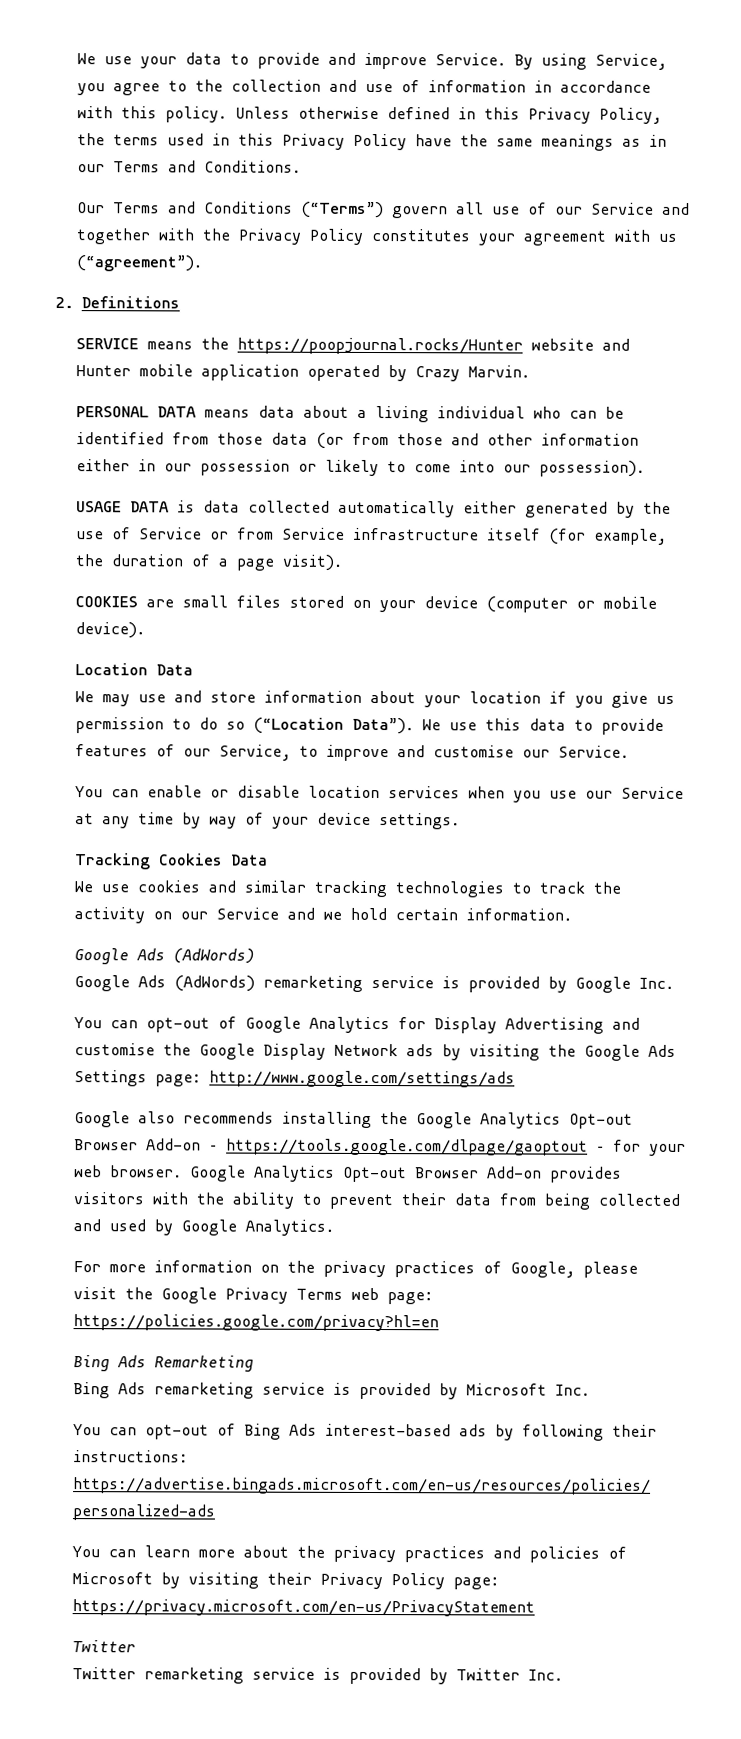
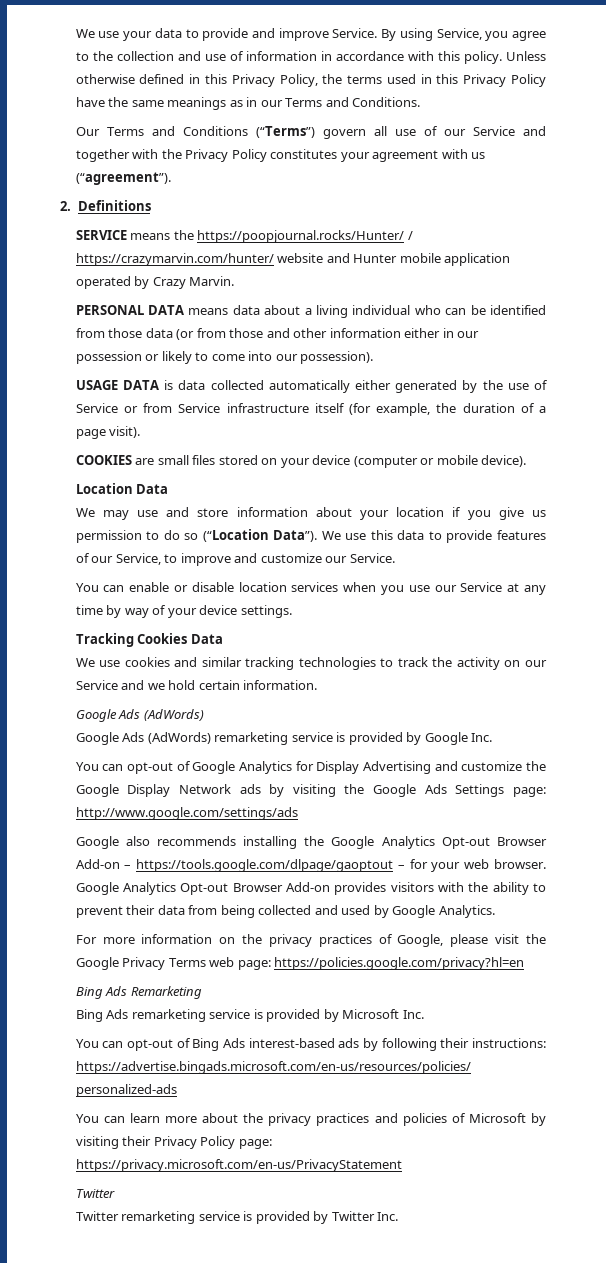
[236,337,523,355] https://poopjournal.rocks/Hunter -> [197,230,413,243] [75,253,274,266] https://poopjournal.rocks/Hunter/ / https://crazymarvin.com/hunter/
[432,745,514,758] customise -> [260,553,322,563] customize
[73,1043,155,1056] customise -> [461,761,523,771] customize

